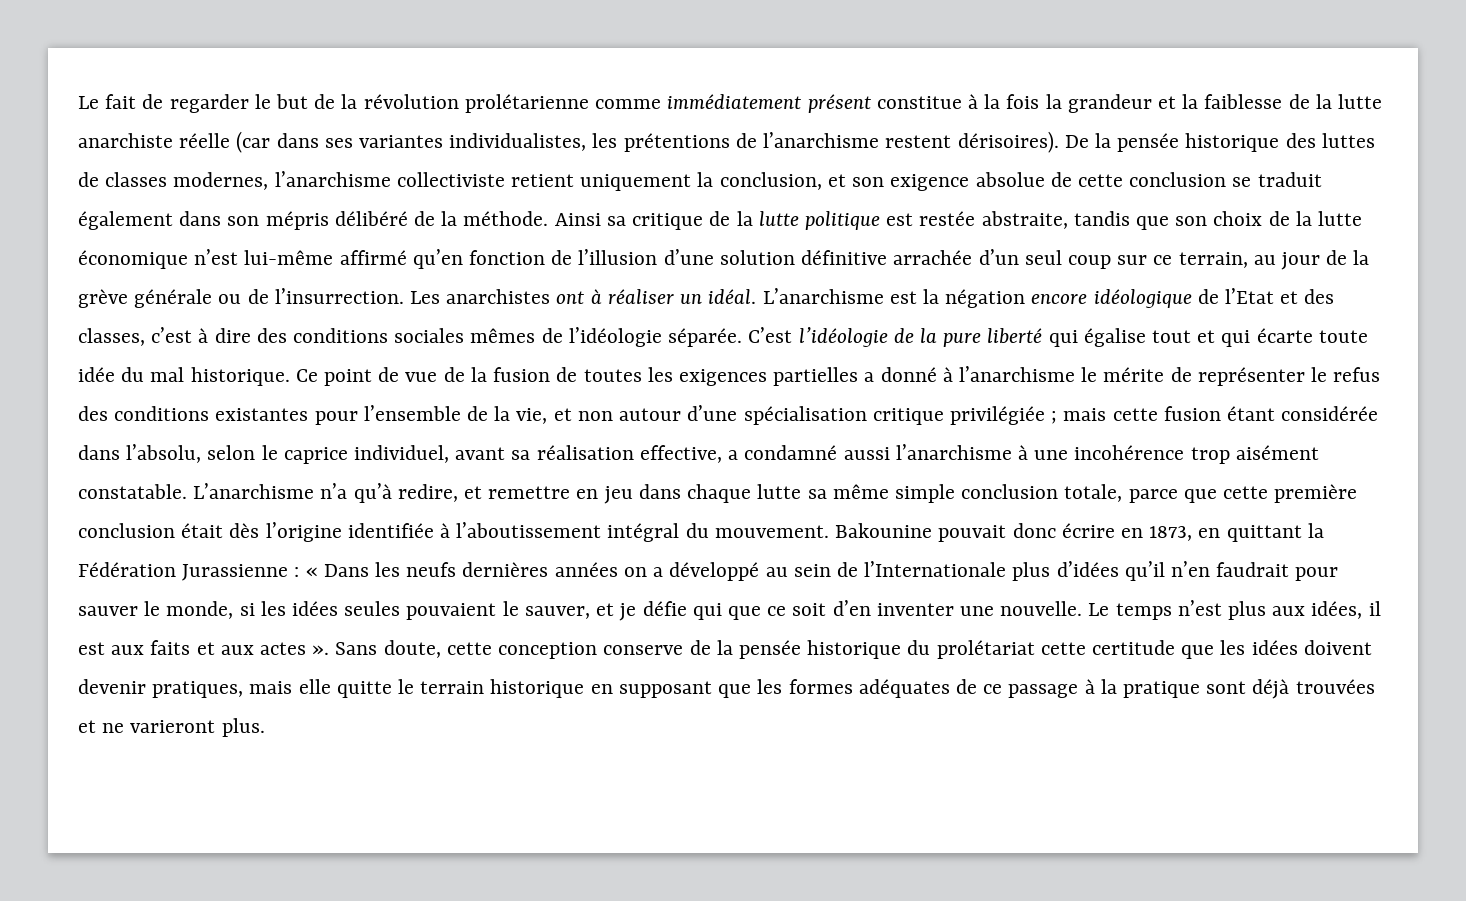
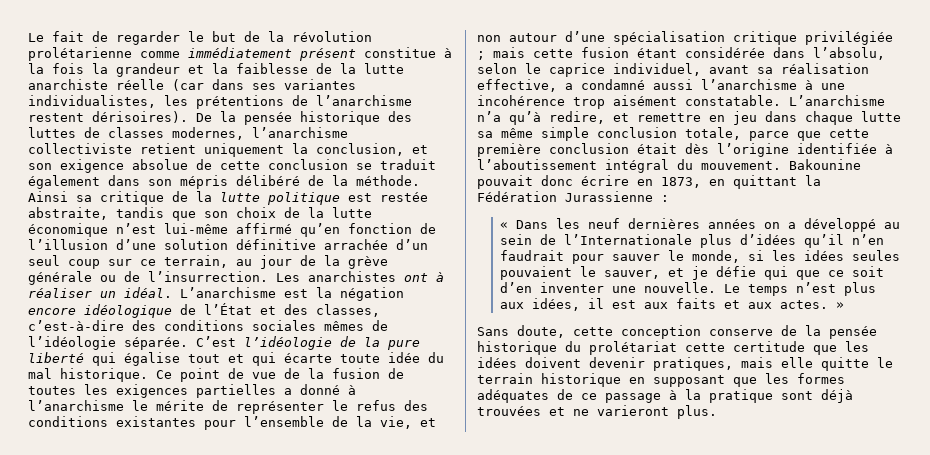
[1224,288,1274,304] l’Etat -> [204,303,252,315] l’État
[151,327,251,343] c’est à dire -> [28,320,124,331] c’est-à-dire
(300, 572) none -> (669, 198) //
[406,562,457,577] neufs -> [588,218,621,229] neuf
[260,642,330,655] actes ». -> [780,300,845,309] actes. » //

